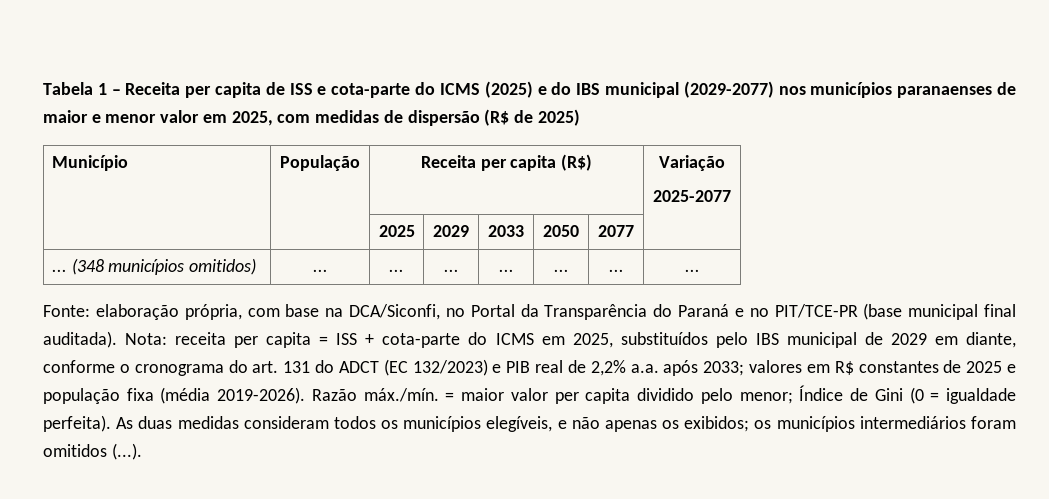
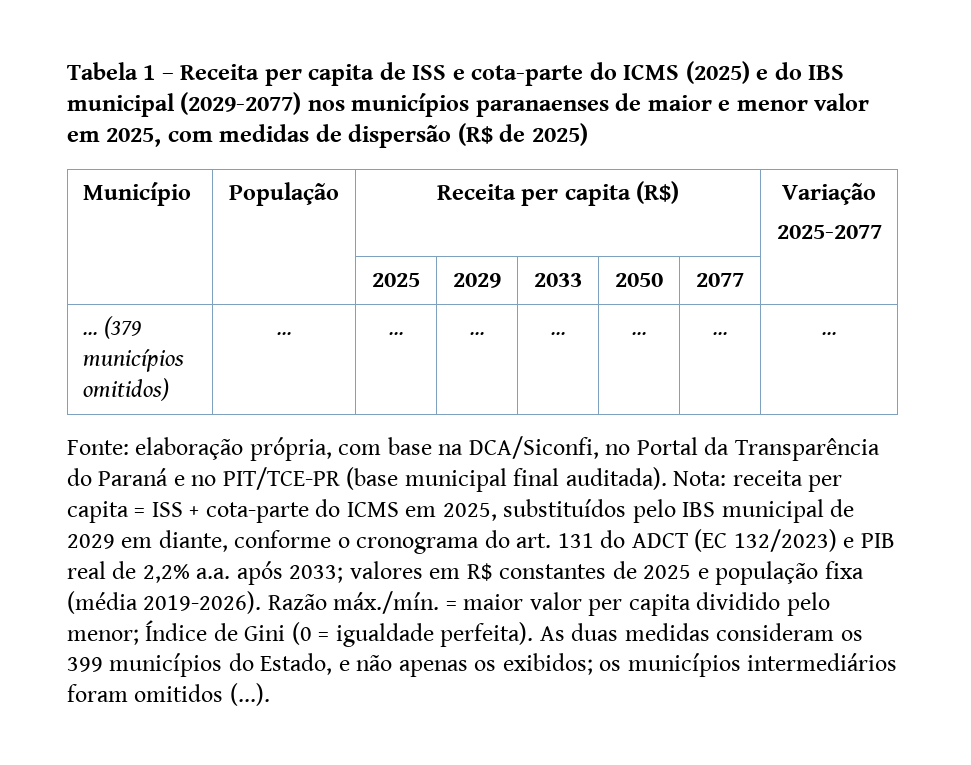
[71,258,104,275] (348 -> [104,316,142,339] (379
[333,416,553,432] todos os municípios elegíveis, -> [840,630,863,641] [67,653,333,677] os 399 municípios do Estado,

